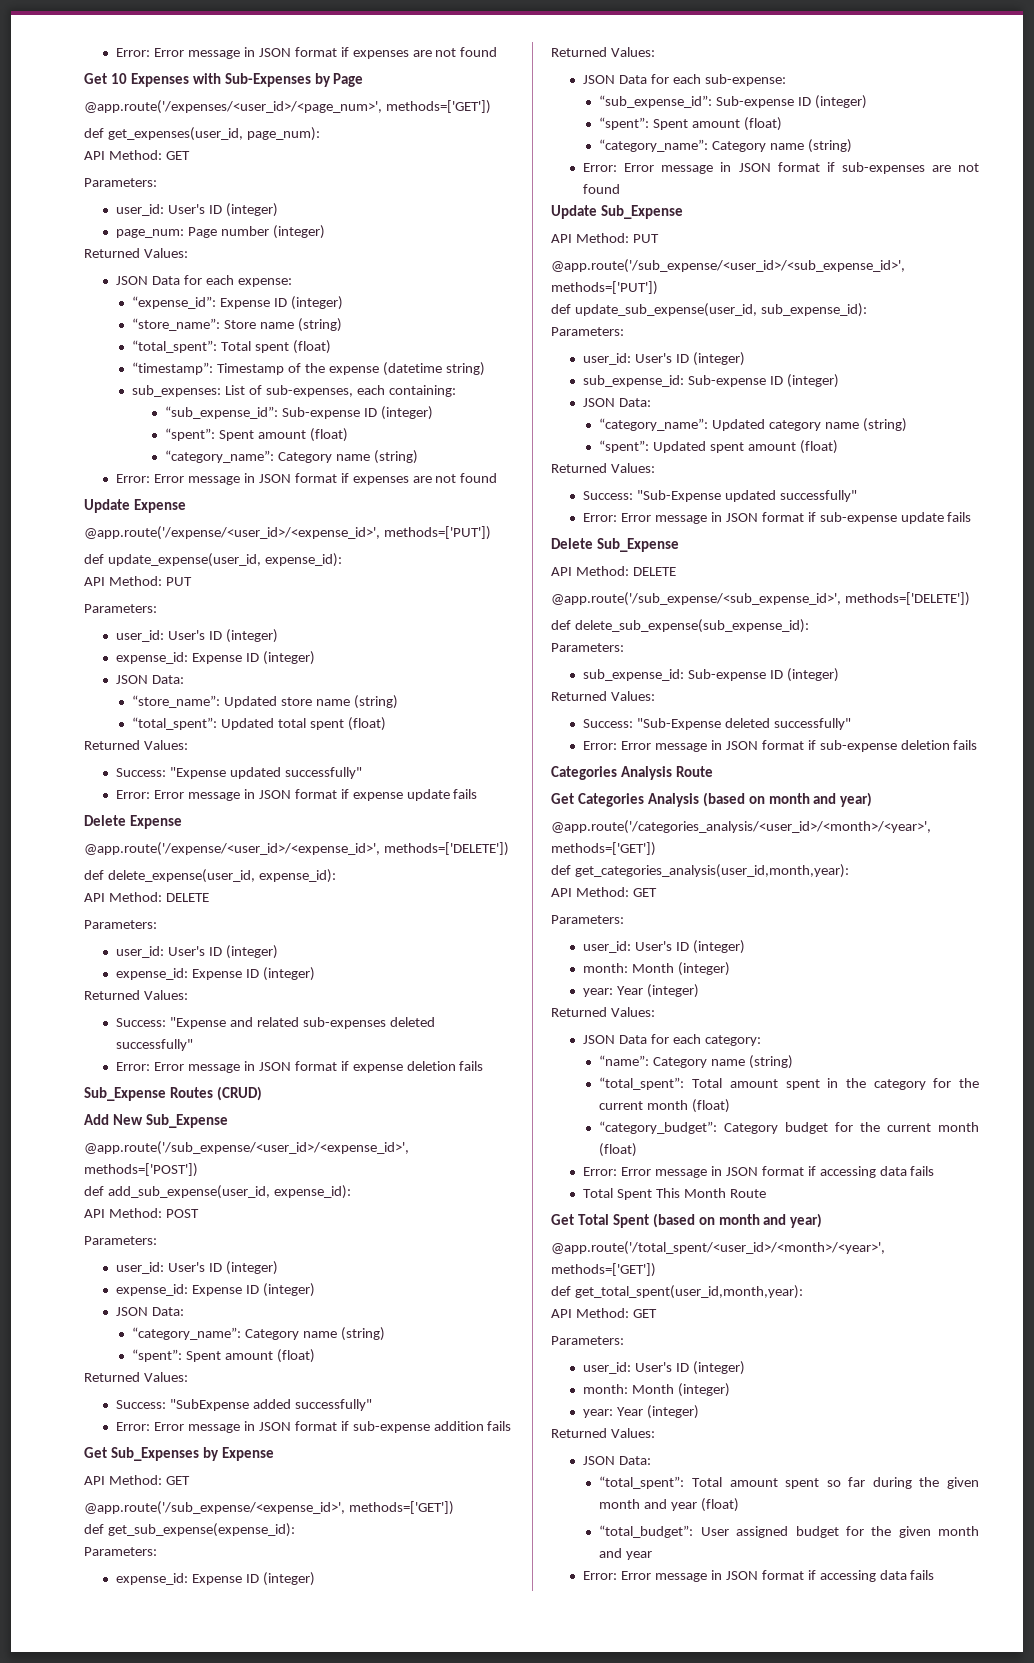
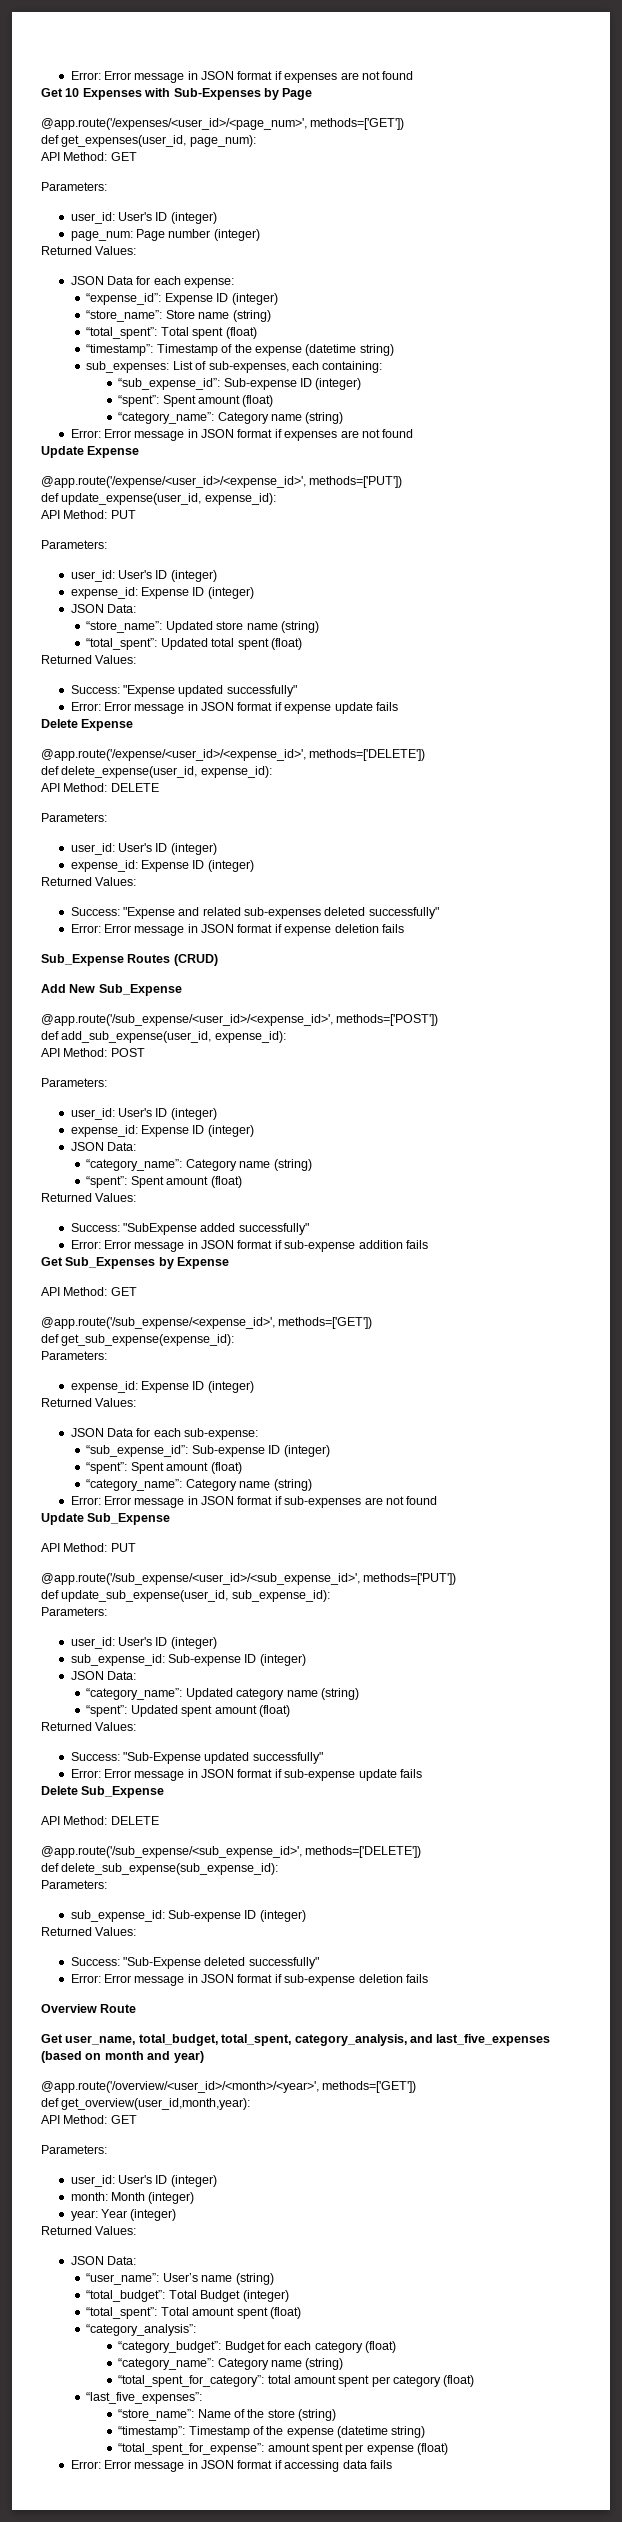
[551,766,713,780] [551,792,873,807] [551,820,931,834] [551,842,656,856] [551,864,849,878] [551,887,657,897] [551,915,624,924] [583,940,745,954] [583,962,731,976] [583,984,700,998] [551,1007,655,1017] [583,1034,761,1046] [599,1055,794,1069] [599,1077,979,1090] [599,1099,731,1113] [599,1121,979,1134] [599,1143,638,1157] [583,1166,935,1178] [583,1188,766,1200] [551,1213,823,1228] [551,1241,885,1255] [551,1263,656,1277] [551,1285,803,1299] Categories Analysis Route // Get Categories Analysis (based on month and year) // @app.route('/categories_analysis/<user_id>/<month>/<year>', methods=['GET']) // def get_categories_analysis(user_id,month,year): // API Method: GET // Parameters: // user_id: User's ID (integer) // month: Month (integer) // year: Year (integer) // Returned Values: // JSON Data for each category: // “name”: Category name (string) // “total_spent”: Total amount spent in the category for the current month (float) // “category_budget”: Category budget for the current month (float) // Error: Error message in JSON format if accessing data fails // Total Spent This Month Route // Get Total Spent (based on month and year) // @app.route('/total_spent/<user_id>/<month>/<year>', methods=['GET']) // def get_total_spent(user_id,month,year): -> [41,2004,137,2013] [41,2034,551,2046] [41,2051,204,2063] [41,2081,417,2093] [41,2098,251,2110] Overview Route // Get user_name, total_budget, total_spent, category_analysis, and last_five_expenses (based on month and year) // @app.route('/overview/<user_id>/<month>/<year>', methods=['GET']) // def get_overview(user_id,month,year):
[599,1476,979,1489] [599,1498,740,1512] [599,1525,980,1538] [599,1548,653,1560] “total_spent”: Total amount spent so far during the given month and year (float) // “total_budget”: User assigned budget for the given month and year -> [86,2273,274,2285] [86,2290,289,2302] [86,2307,301,2319] [86,2324,197,2336] [118,2341,397,2353] [118,2358,344,2370] [118,2375,475,2387] [86,2392,203,2404] [118,2409,337,2421] [118,2426,426,2438] [118,2443,449,2455] “user_name”: User’s name (string) // “total_budget”: Total Budget (integer) // “total_spent”: Total amount spent (float) // “category_analysis”: // “category_budget”: Budget for each category (float) // “category_name”: Category name (string) // “total_spent_for_category”: total amount spent per category (float) // “last_five_expenses”: // “store_name”: Name of the store (string) // “timestamp”: Timestamp of the expense (datetime string) // “total_spent_for_expense”: amount spent per expense (float)

